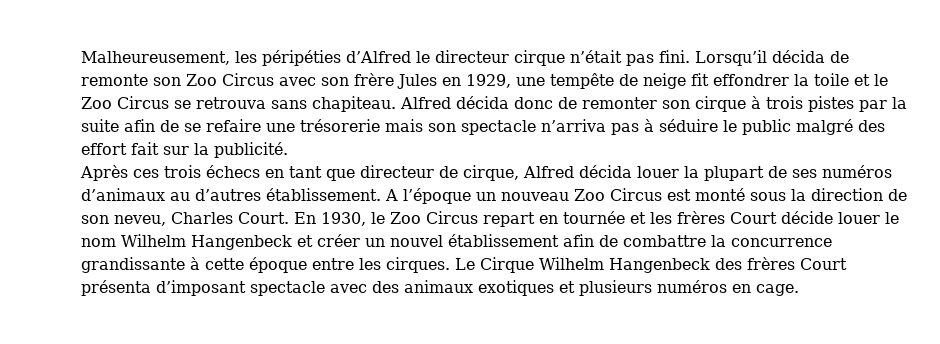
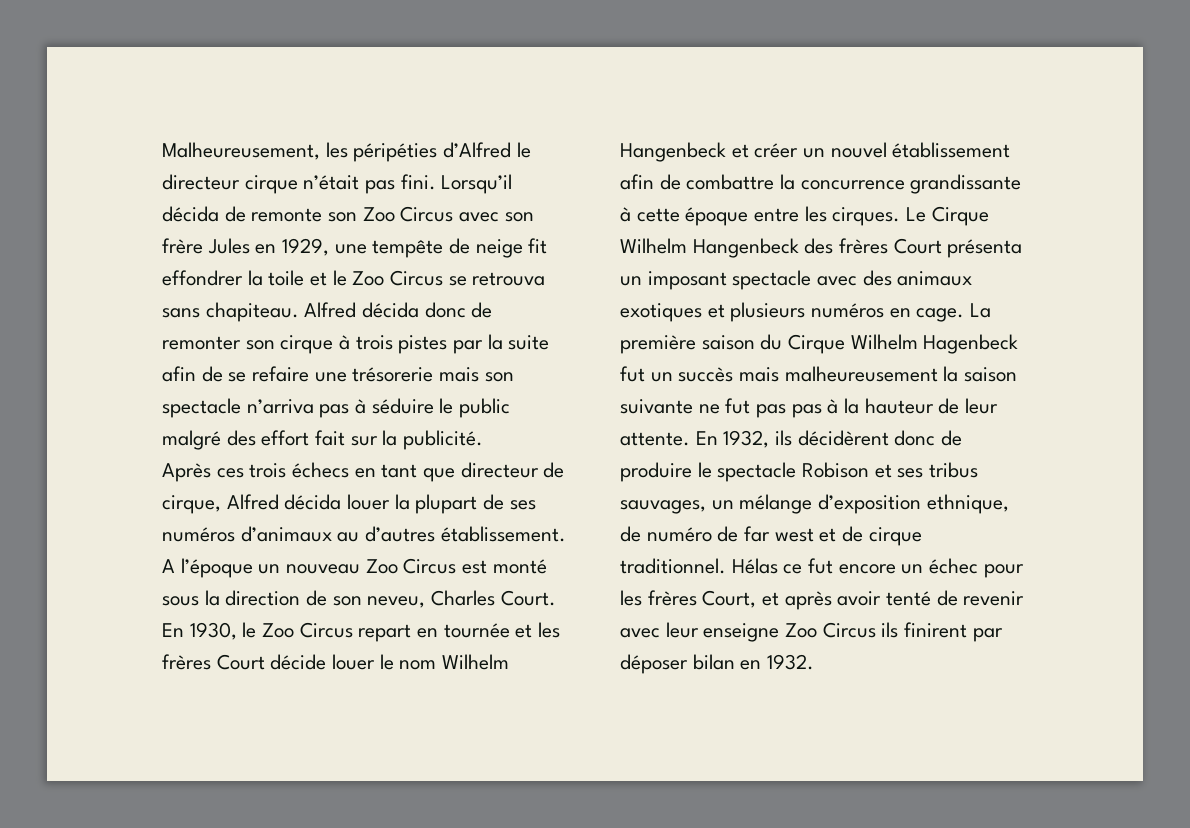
[156,280,246,296] d’imposant -> [620,271,727,290] un imposant
(799, 290) none -> [970,303,992,318] [620,334,1019,354] [620,366,1018,382] [620,398,999,418] [620,430,963,448] [620,462,979,482] [620,494,1009,514] [620,526,922,546] [620,558,1024,578] [620,590,1025,610] [620,622,1003,642] [620,654,815,674] La première saison du Cirque Wilhelm Hagenbeck fut un succès mais malheureusement la saison suivante ne fut pas pas à la hauteur de leur attente. En 1932, ils décidèrent donc de produire le spectacle Robison et ses tribus sauvages, un mélange d’exposition ethnique, de numéro de far west et de cirque traditionnel. Hélas ce fut encore un échec pour les frères Court, et après avoir tenté de revenir avec leur enseigne Zoo Circus ils finirent par déposer bilan en 1932.

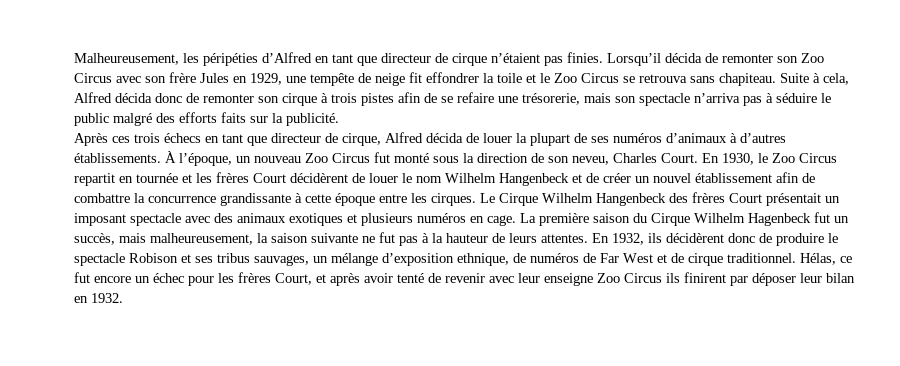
[516,142,531,158] [162,174,436,194] le directeur cirque n’était pas fini. -> [315,52,603,66] en tant que directeur de cirque n’étaient pas finies.
[251,208,323,222] remonte -> [722,54,773,63] remonter
(299, 312) none -> [780,73,849,85] Suite à cela,
[453,334,550,354] par la suite -> (394, 99) none
[352,367,434,382] trésorerie -> [522,93,580,105] trésorerie,
[261,430,346,446] effort fait -> [179,112,246,123] efforts faits
(342, 502) none -> [466,133,479,143] de
[337,526,566,542] [162,558,253,578] au d’autres établissement. A l’époque -> [730,133,786,143] [74,151,232,166] à d’autres établissements. À l’époque,
[462,560,488,574] est -> [374,152,390,163] fut
[358,624,412,642] repart -> [74,173,115,186] repartit
[270,654,327,670] décide -> [290,173,365,183] décidèrent de
(749, 151) none -> [586,173,599,183] de
[947,239,1023,258] présenta -> [766,193,821,206] présentait
[678,366,938,382] succès mais malheureusement -> [74,233,253,245] succès, mais malheureusement,
[791,404,822,418] pas -> (418, 241) none
[965,398,999,414] [620,432,690,446] leur attente. -> [509,233,588,243] leurs attentes.
[646,526,814,542] numéro de far west -> [530,253,653,263] numéros de Far West
[731,558,778,574] Hélas -> [800,253,836,265] Hélas,
(688, 664) none -> [800,273,822,283] leur

